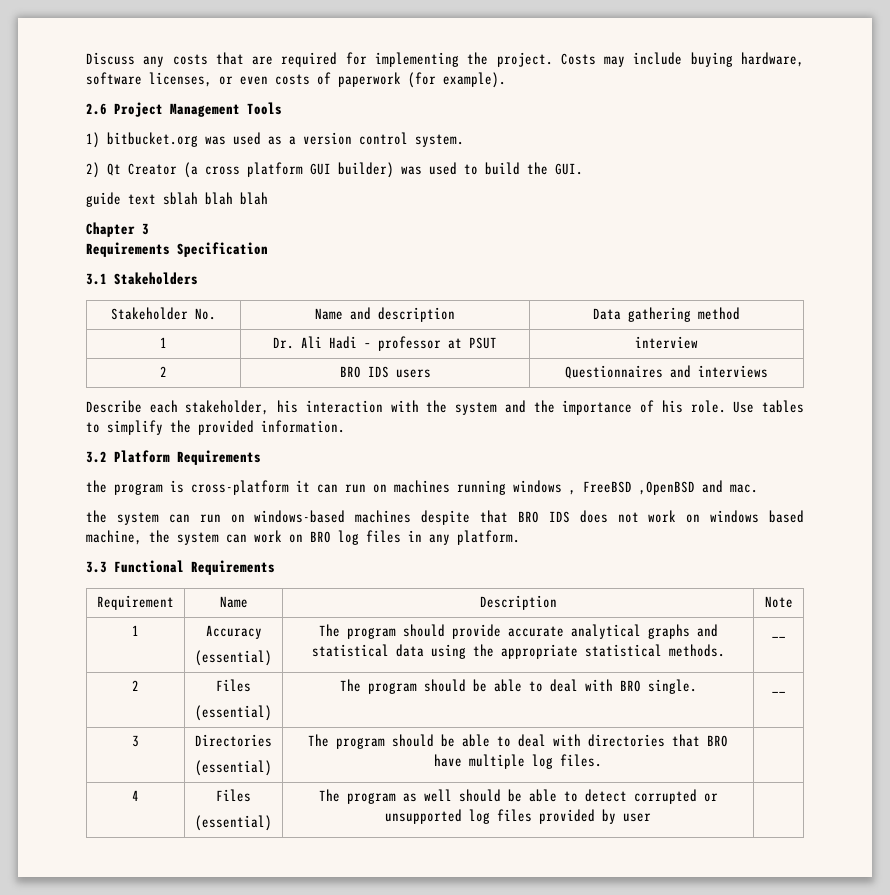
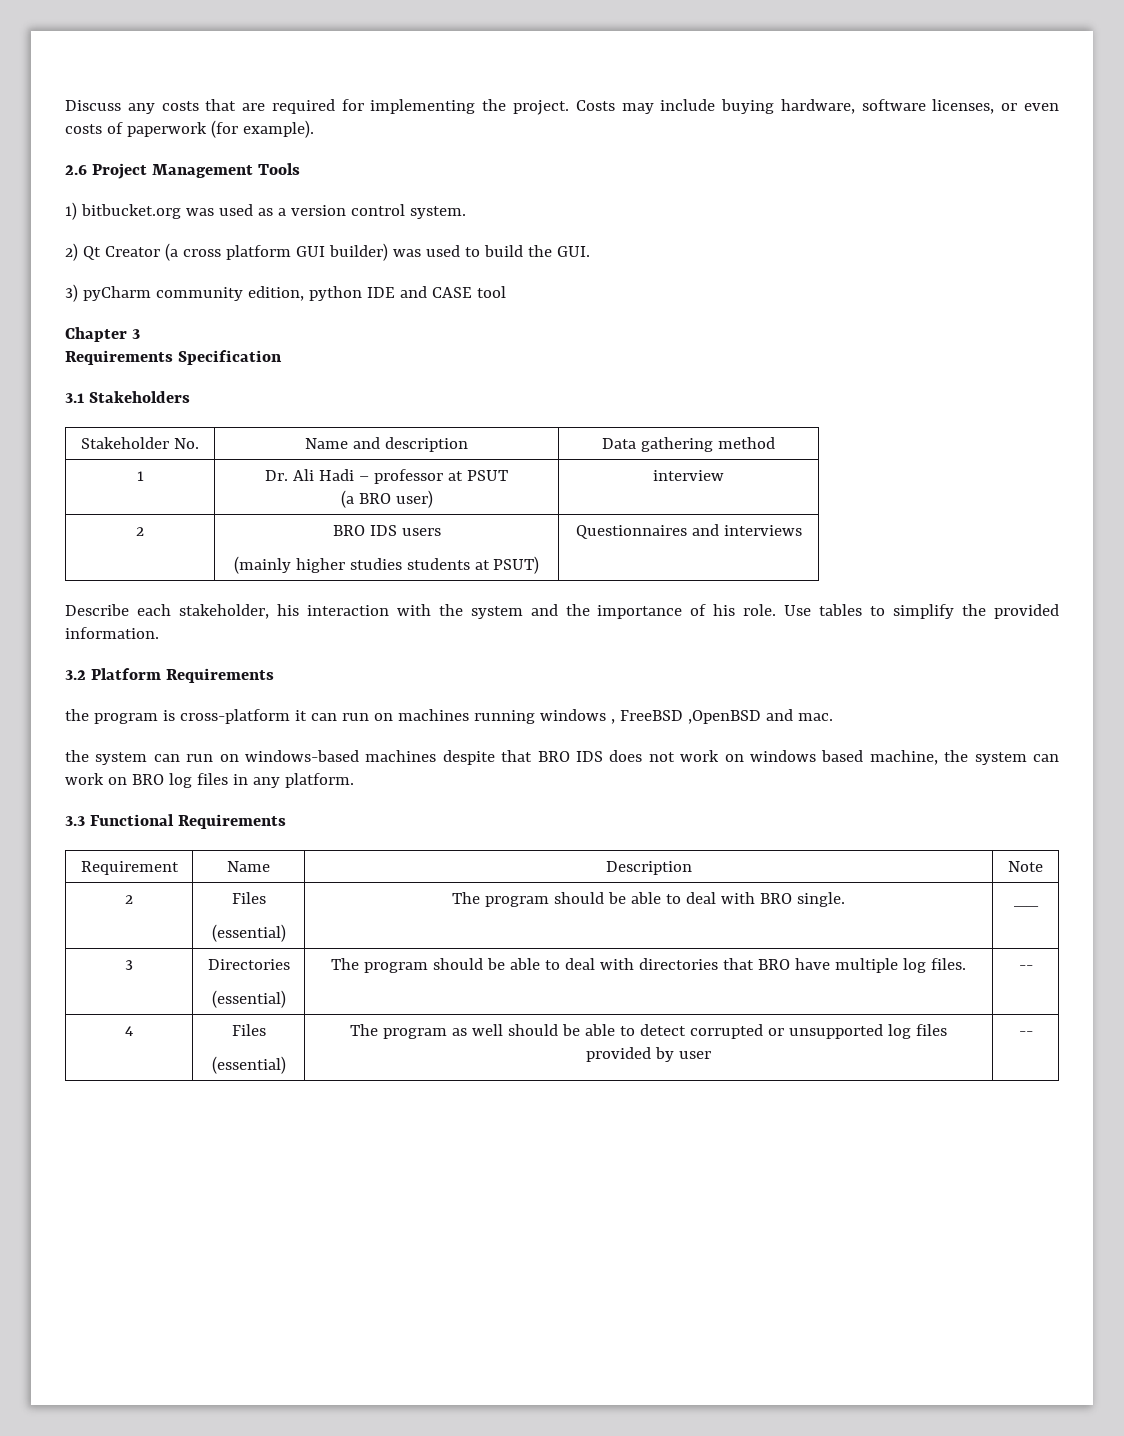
[86,192,268,207] guide text sblah blah blah -> [65,284,506,302] 3) pyCharm community edition, python IDE and CASE tool
(497, 343) none -> [340,490,433,508] // (a BRO user)
(431, 373) none -> [233,556,540,574] // (mainly higher studies students at PSUT)
[132,625,139,636] [205,625,262,639] [195,650,272,666] [318,624,718,639] [311,644,725,659] [771,636,786,638] // 1 | Accuracy // (essential) | The program should provide accurate analytical graphs and statistical data using the appropriate statistical methods. | __ -> (1043, 866) none
(602, 760) none -> [1018,965,1033,970] --
(651, 817) none -> [1018,1031,1033,1036] --

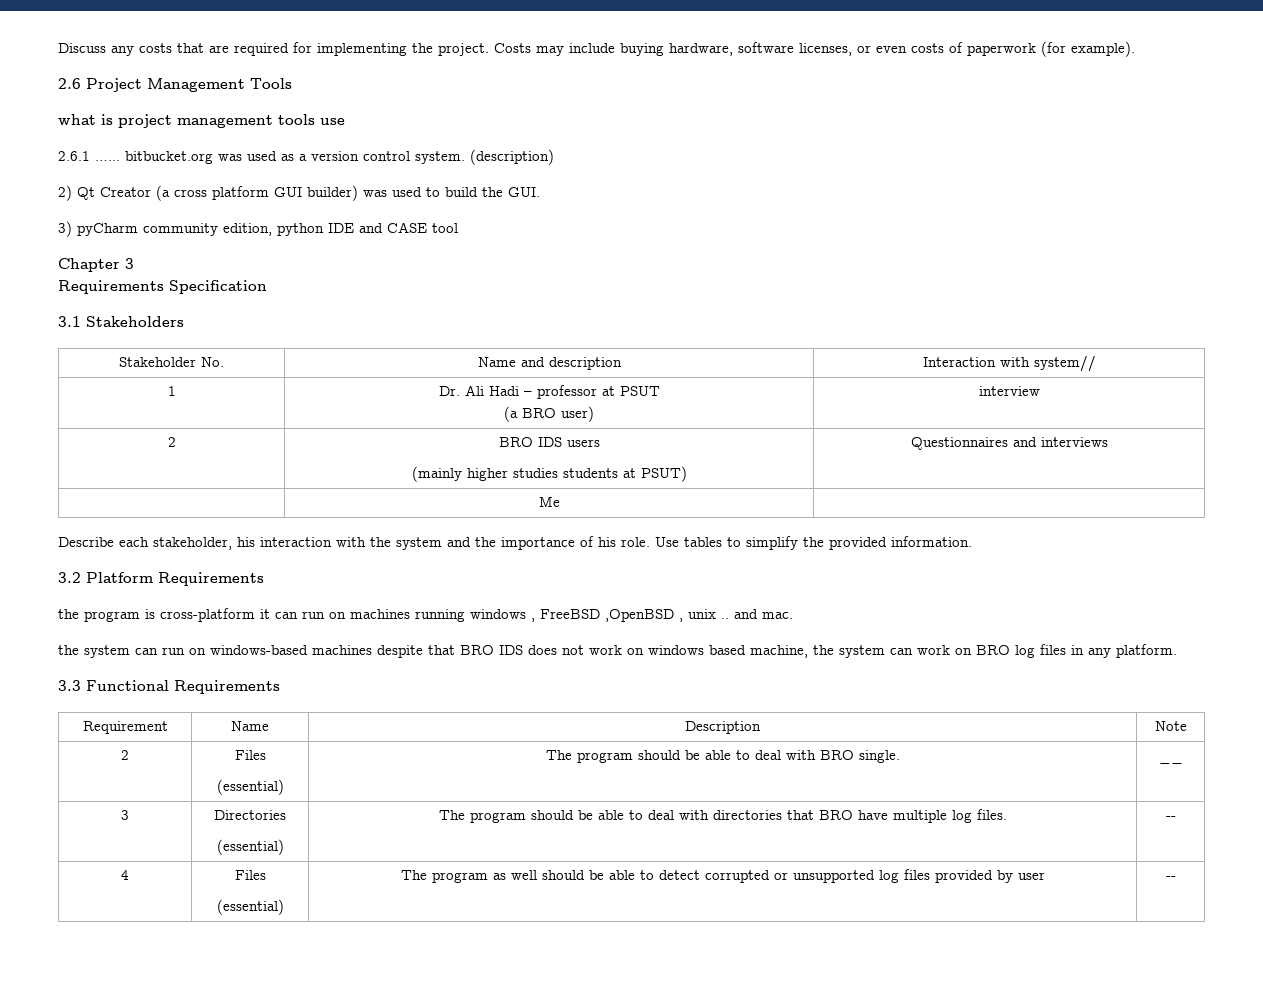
[65,202,77,220] 1) -> [58,114,345,128] [58,151,120,161] what is project management tools use // 2.6.1 …...
(466, 212) none -> [470,149,554,165] (description)
[602,437,775,452] Data gathering method -> [922,355,1096,372] Interaction with system//
(802, 530) none -> [538,496,560,507] // | Me |
(761, 717) none -> [679,609,729,622] , unix ..

